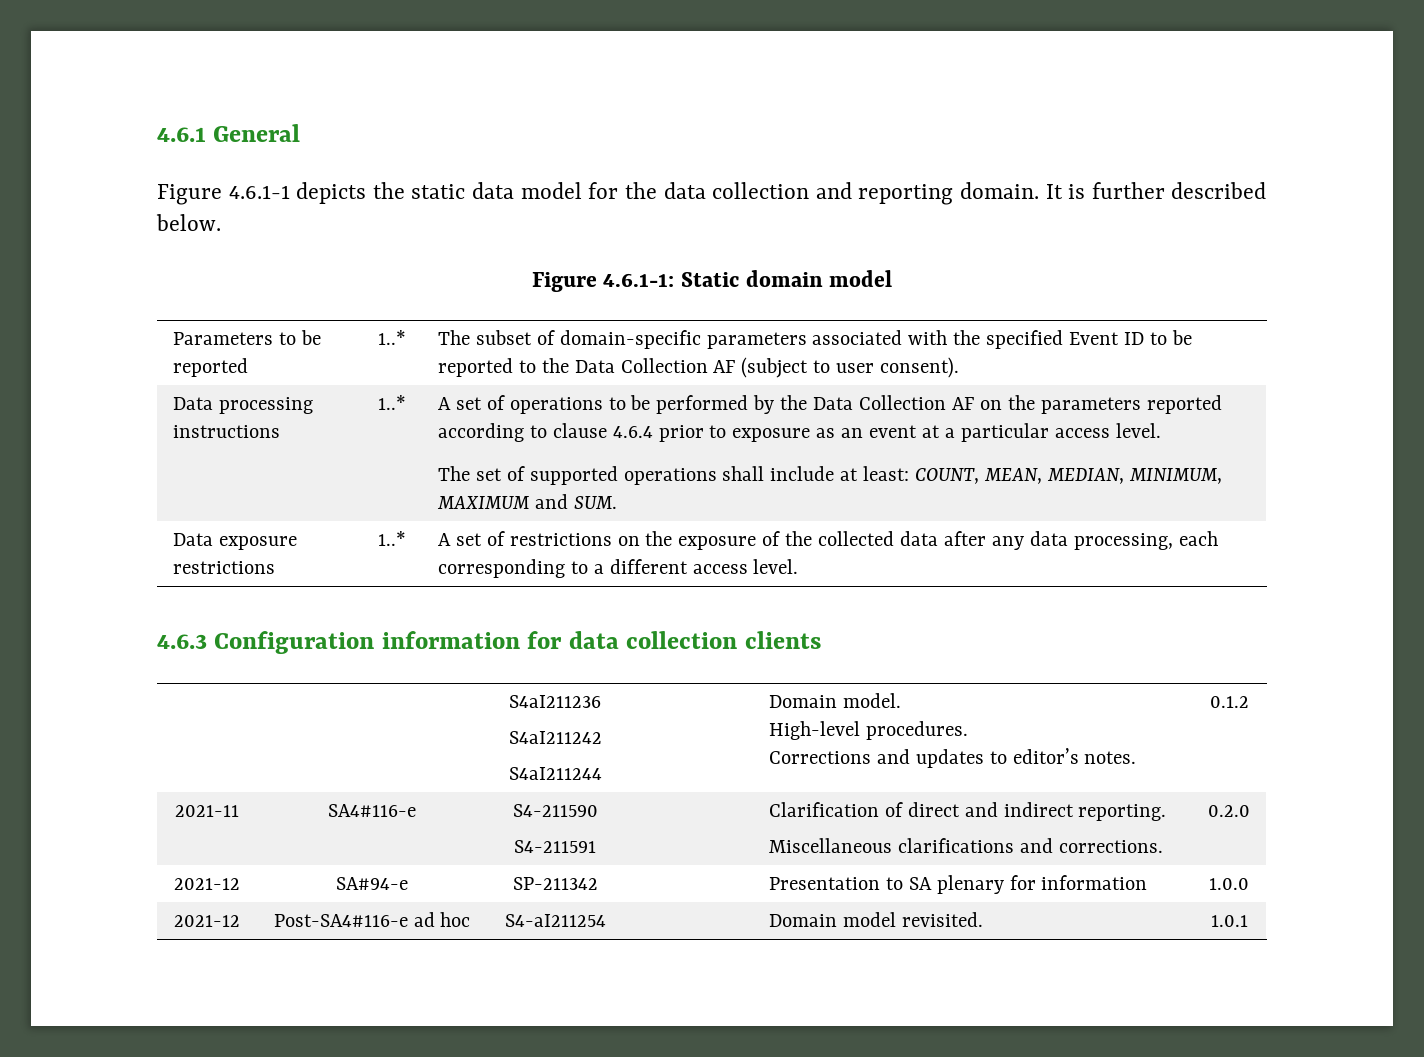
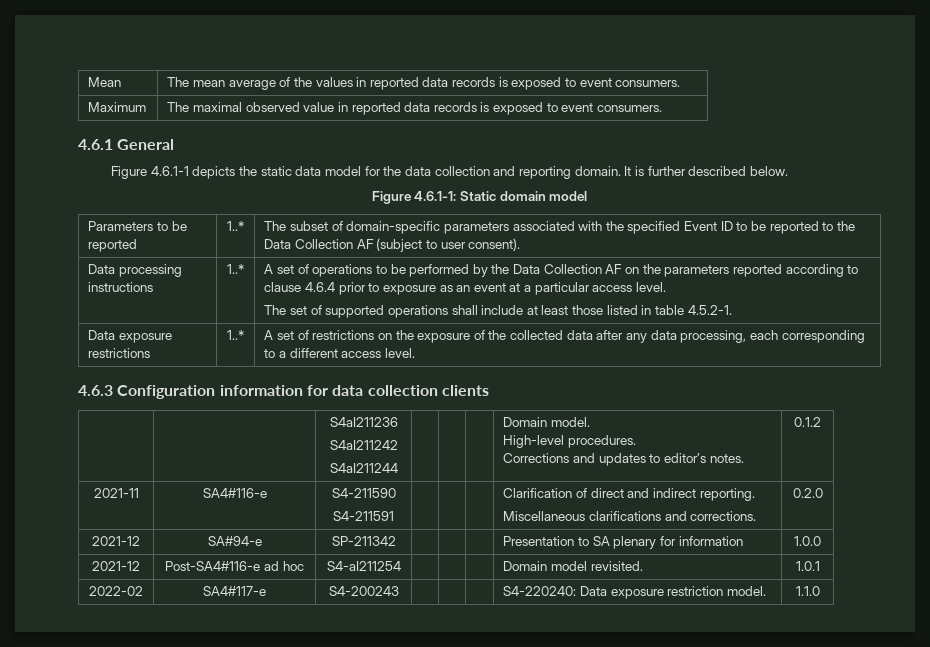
(157, 134) none -> [88,77,122,87] [167,77,681,90] [88,102,147,112] [167,102,663,115] Mean | The mean average of the values in reported data records is exposed to event consumers. // Maximum | The maximal observed value in reported data records is exposed to event consumers. //
[863,466,1223,484] [436,494,617,509] least: COUNT, MEAN, MEDIAN, MINIMUM, MAXIMUM and SUM. -> [541,305,732,315] least those listed in table 4.5.2-1.
(1248, 921) none -> [89,586,143,596] [203,586,266,596] [328,586,399,596] [503,586,766,599] [795,586,820,596] // 2022-02 | SA4#117-e | S4-200243 | | | | S4-220240: Data exposure restriction model. | 1.1.0

